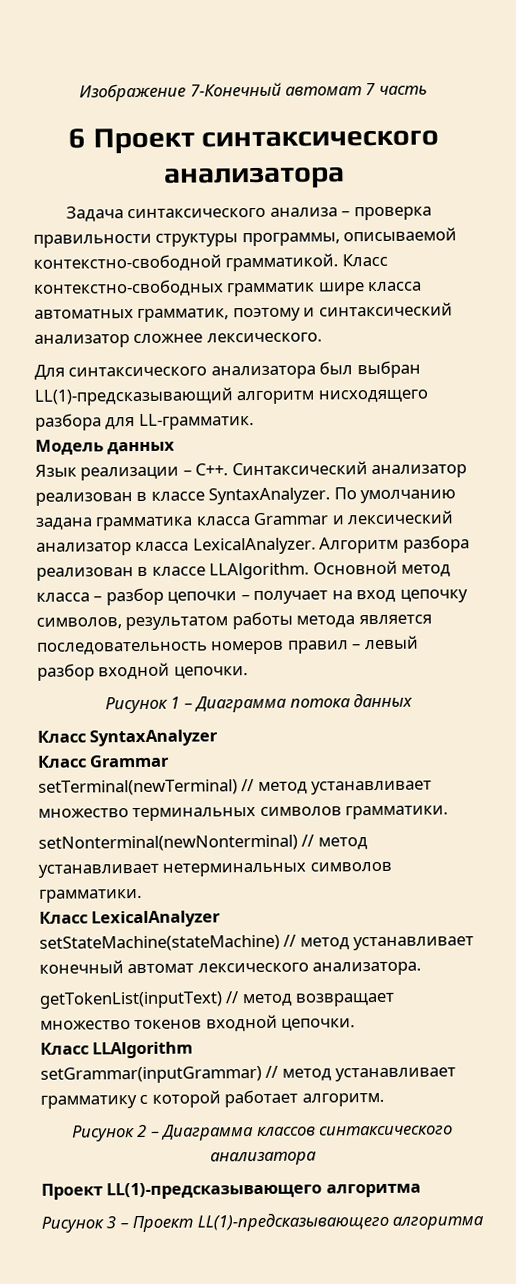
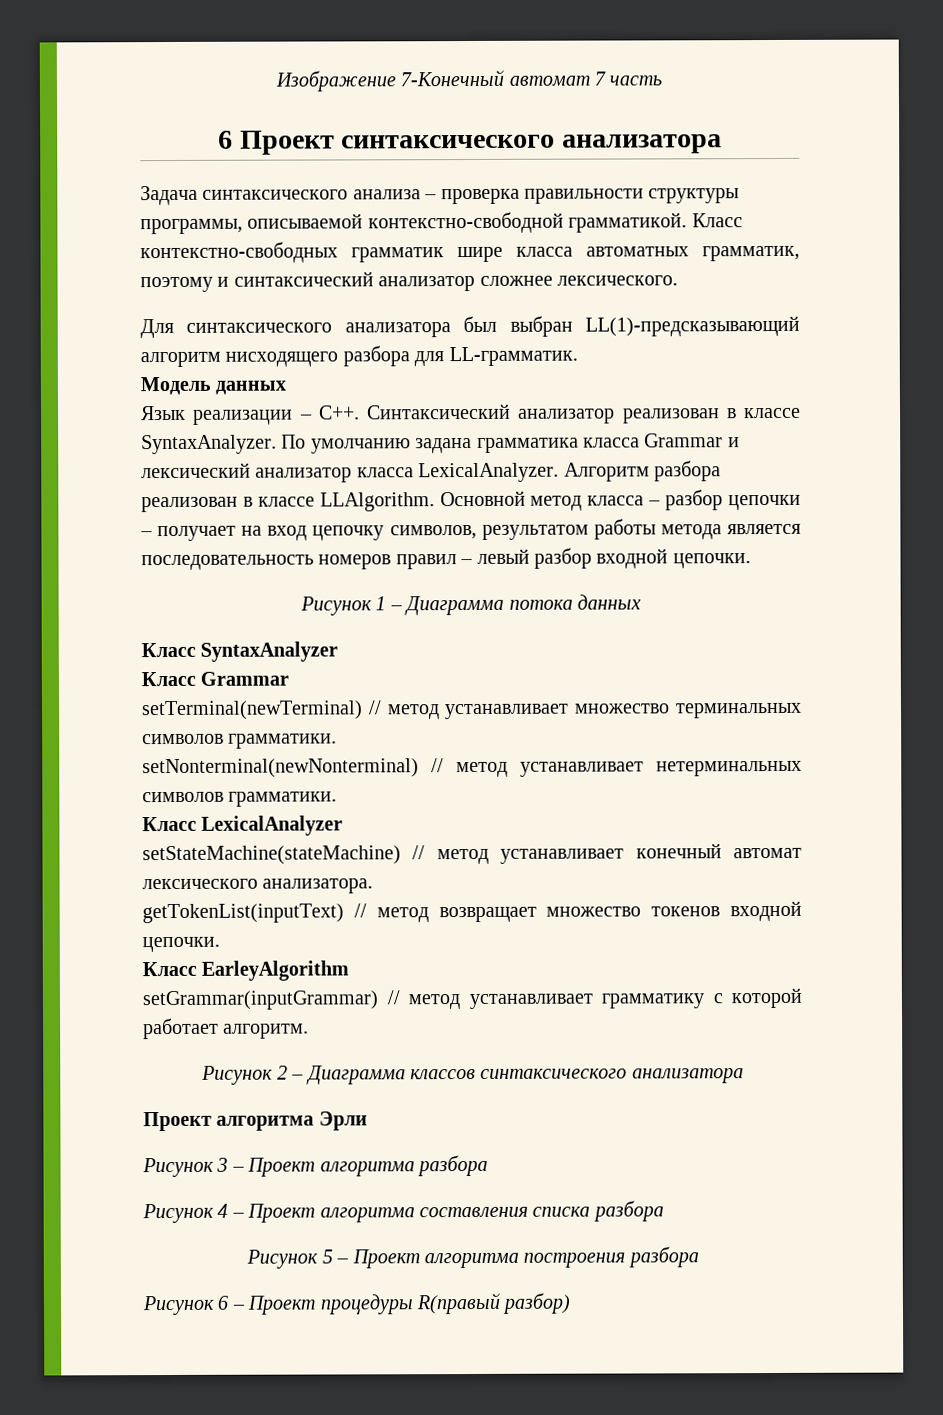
[92,1041,194,1059] LLAlgorithm -> [201,960,350,981] EarleyAlgorithm
[106,1181,421,1200] LL(1)-предсказывающего алгоритма -> [216,1111,368,1131] алгоритма Эрли
[196,1211,485,1232] LL(1)-предсказывающего алгоритма -> [319,1154,488,1177] [142,1200,664,1224] [246,1246,699,1269] [142,1292,572,1316] алгоритма разбора // Рисунок 4 – Проект алгоритма составления списка разбора // Рисунок 5 – Проект алгоритма построения разбора // Рисунок 6 – Проект процедуры R(правый разбор)

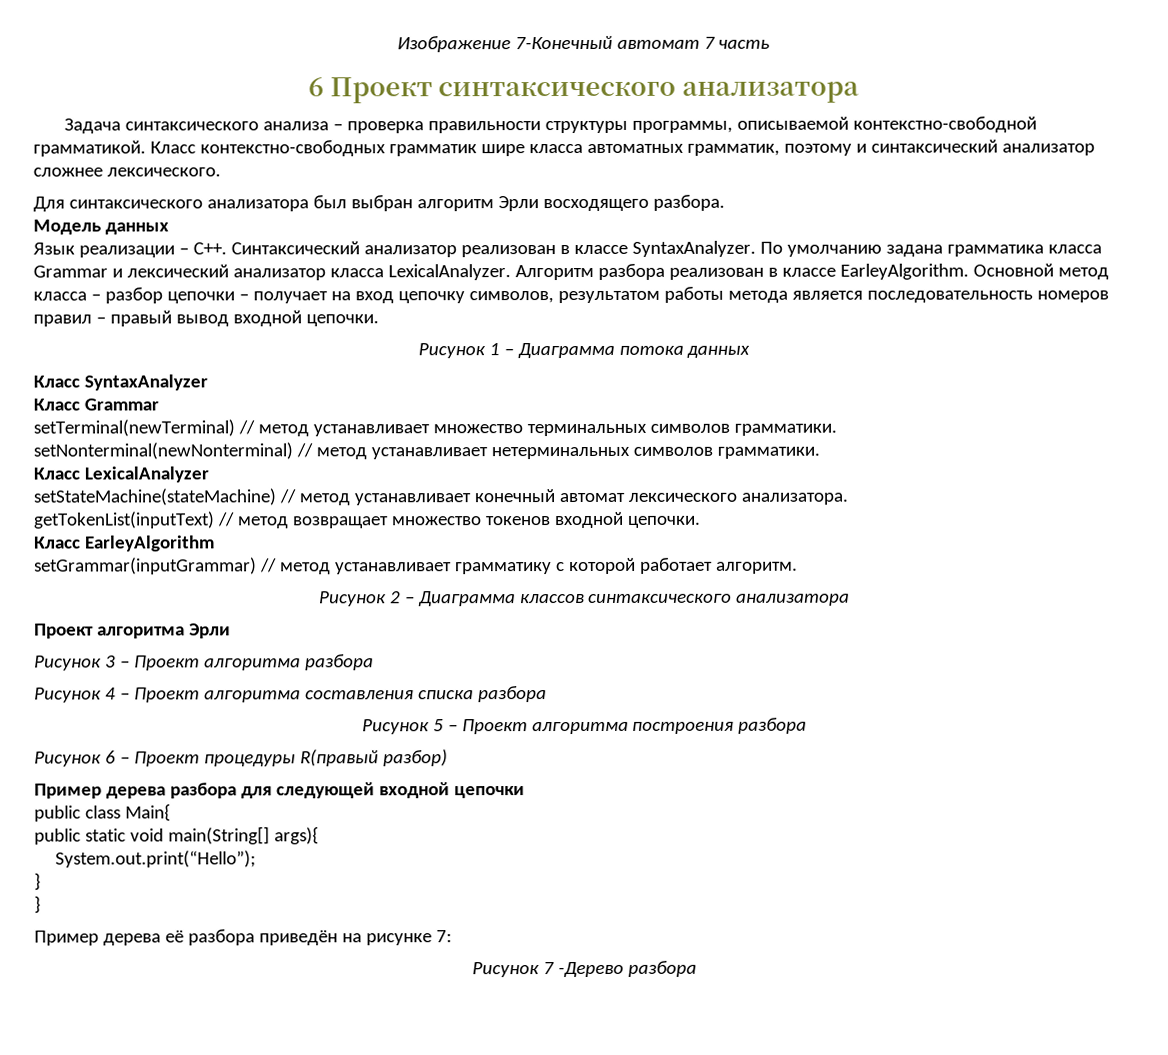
[585,315,800,337] [140,345,578,368] LL(1)-предсказывающий алгоритм нисходящего разбора для LL-грамматик. -> [416,194,725,212] алгоритм Эрли восходящего разбора.
[319,492,435,512] LLAlgorithm. -> [839,263,969,280] EarleyAlgorithm.
[476,547,592,569] левый разбор -> [109,310,229,327] правый вывод
(572, 1303) none -> [34,782,525,799] [34,803,171,822] [34,826,319,845] [55,850,257,868] [34,872,41,891] [34,895,41,914] [34,929,452,946] [472,960,697,978] // Пример дерева разбора для следующей входной цепочки // public class Main{ // public static void main(String[] args){ // System.out.print(“Hello”); // } // } // Пример дерева её разбора приведён на рисунке 7: // Рисунок 7 -Дерево разбора

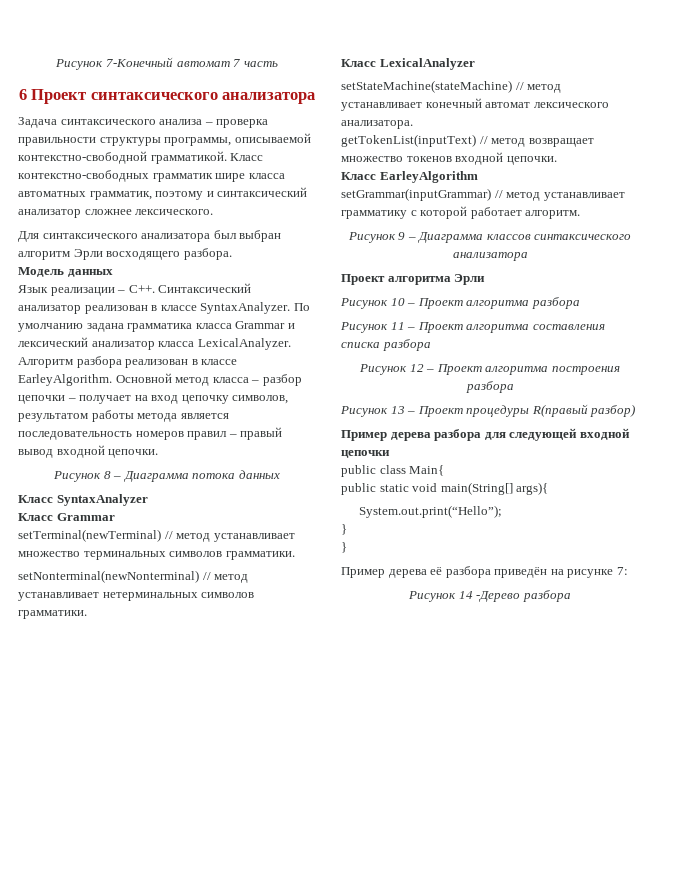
[396,36,511,53] Изображение -> [55,59,104,70] Рисунок
[488,343,500,356] 1 -> [103,471,111,479] 8
[389,591,401,604] 2 -> [398,232,406,240] 9
[104,655,116,668] 3 -> [390,298,405,306] 10
[104,687,116,700] 4 -> [390,322,405,330] 11
[432,719,444,732] 5 -> [409,364,424,372] 12
[104,750,116,764] 6 -> [390,406,405,414] 13
[543,962,556,975] 7 -> [458,591,473,599] 14

